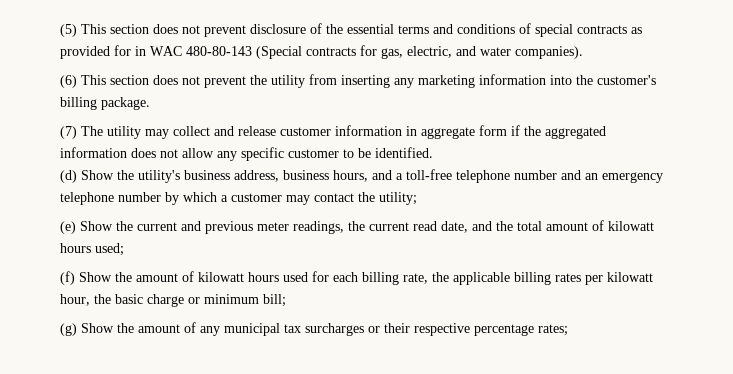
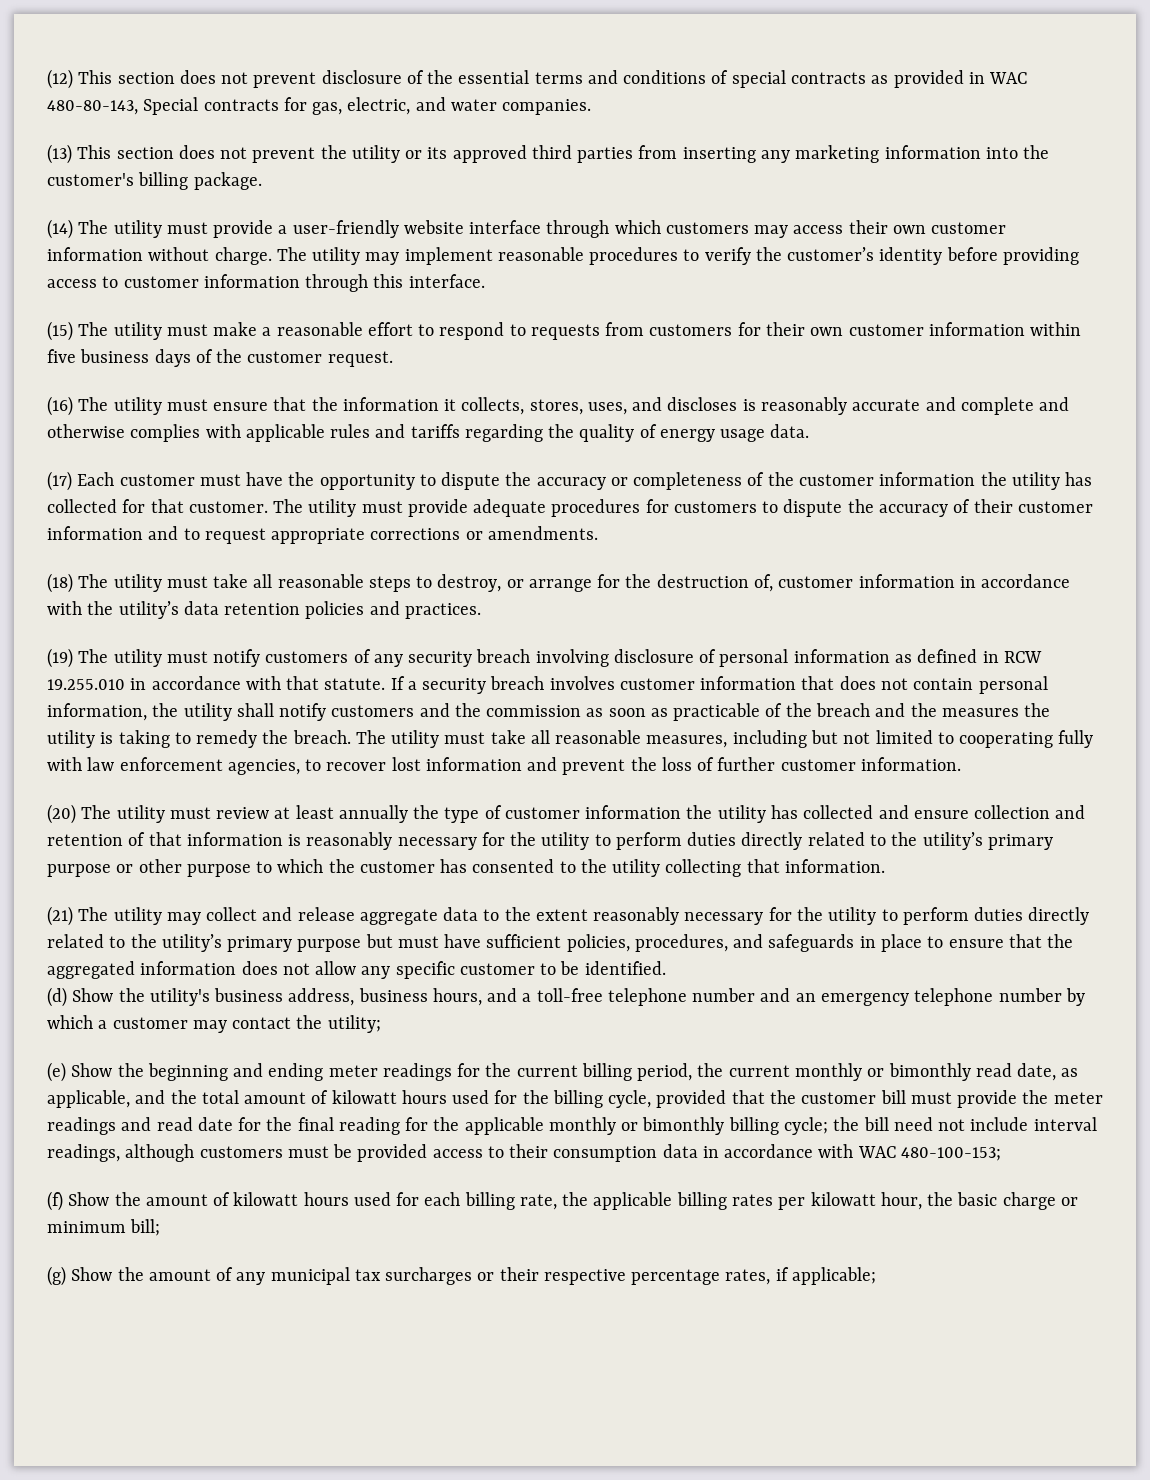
[60,24,77,37] (5) -> [47,69,73,89] (12)
[114,45,131,56] for -> (964, 79) none
[186,46,302,59] 480-80-143 (Special -> [47,97,199,115] 480-80-143, Special
[515,46,583,59] [60,75,77,88] companies). // (6) -> [502,99,592,115] [47,144,72,164] companies. // (13)
(305, 81) none -> [405,145,634,163] or its approved third parties
[60,126,77,139] (7) -> [47,219,1007,239] [47,247,1079,265] [47,274,485,292] [47,321,1082,341] [47,349,393,367] [47,396,1070,416] [47,424,810,442] [47,471,1093,491] [47,499,1093,517] [47,526,598,544] [47,573,1071,593] [47,601,481,619] [47,648,1042,668] [47,676,1048,694] [47,703,1051,721] [47,730,1094,748] [47,757,961,775] [47,804,1086,824] [47,832,1053,850] [47,859,885,877] [47,906,73,926] (14) The utility must provide a user-friendly website interface through which customers may access their own customer information without charge. The utility may implement reasonable procedures to verify the customer’s identity before providing access to customer information through this interface. // (15) The utility must make a reasonable effort to respond to requests from customers for their own customer information within five business days of the customer request. // (16) The utility must ensure that the information it collects, stores, uses, and discloses is reasonably accurate and complete and otherwise complies with applicable rules and tariffs regarding the quality of energy usage data. // (17) Each customer must have the opportunity to dispute the accuracy or completeness of the customer information the utility has collected for that customer. The utility must provide adequate procedures for customers to dispute the accuracy of their customer information and to request appropriate corrections or amendments. // (18) The utility must take all reasonable steps to destroy, or arrange for the destruction of, customer information in accordance with the utility’s data retention policies and practices. // (19) The utility must notify customers of any security breach involving disclosure of personal information as defined in RCW 19.255.010 in accordance with that statute. If a security breach involves customer information that does not contain personal information, the utility shall notify customers and the commission as soon as practicable of the breach and the measures the utility is taking to remedy the breach. The utility must take all reasonable measures, including but not limited to cooperating fully with law enforcement agencies, to recover lost information and prevent the loss of further customer information. // (20) The utility must review at least annually the type of customer information the utility has collected and ensure collection and retention of that information is reasonably necessary for the utility to perform duties directly related to the utility’s primary purpose or other purpose to which the customer has consented to the utility collecting that information. // (21)
[280,125,520,139] customer information in aggregate form if -> [359,907,1090,925] [47,934,1042,952] aggregate data to the extent reasonably necessary for the utility to perform duties directly related to the utility’s primary purpose but must have sufficient policies, procedures, and safeguards in place to ensure that
[137,221,468,234] current and previous meter readings, the current read date, -> [147,1063,1079,1081] [47,1090,130,1108] beginning and ending meter readings for the current billing period, the current monthly or bimonthly read date, as applicable,
[95,243,124,256] used; -> [452,1090,1103,1108] [47,1117,1097,1135] [47,1144,1001,1162] used for the billing cycle, provided that the customer bill must provide the meter readings and read date for the final reading for the applicable monthly or bimonthly billing cycle; the bill need not include interval readings, although customers must be provided access to their consumption data in accordance with WAC 480-100-153;
[538,324,568,336] rates; -> [725,1267,876,1285] rates, if applicable;

